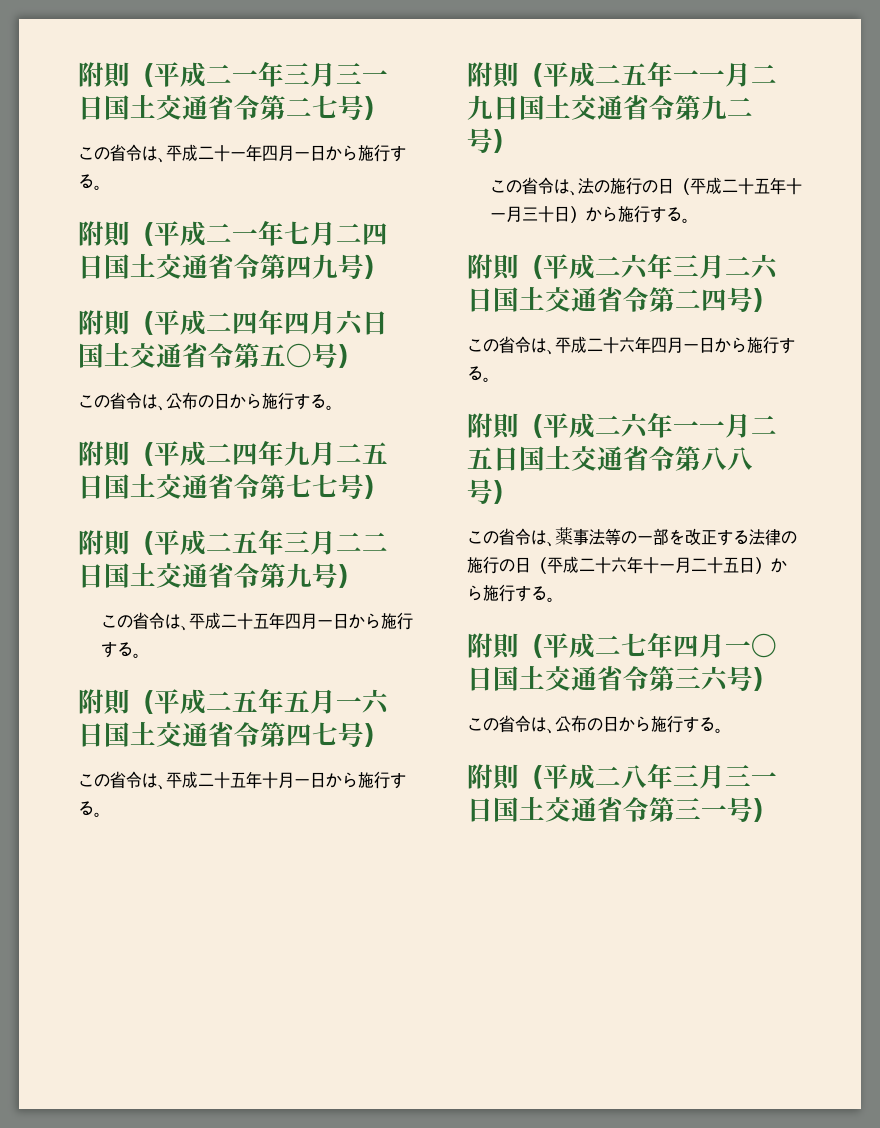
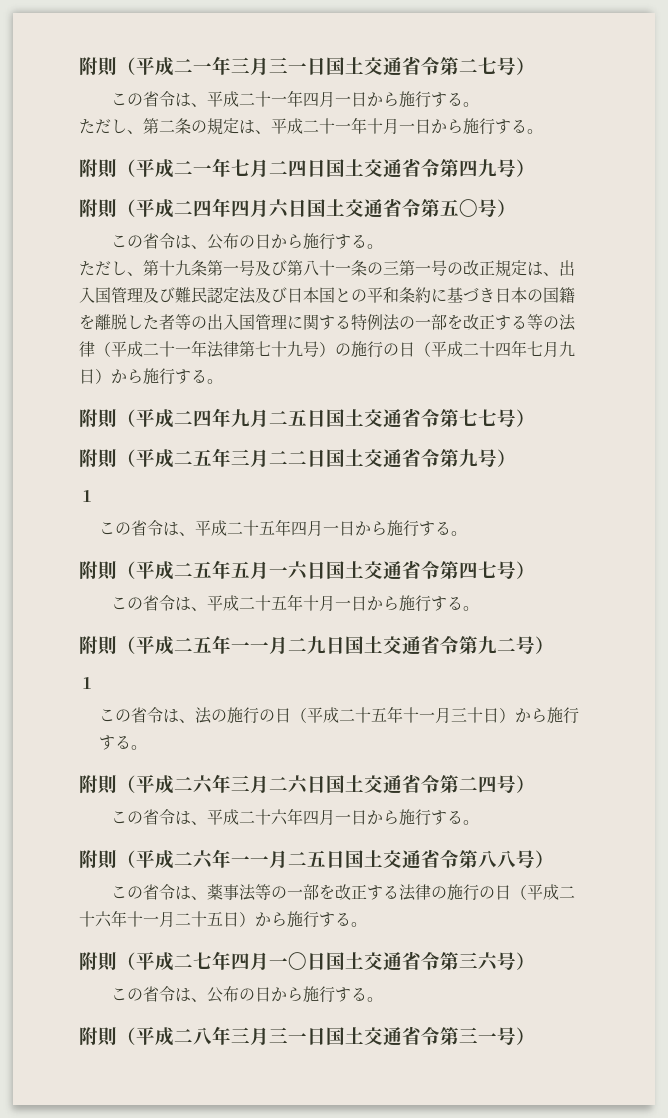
(102, 187) none -> [79,117,543,135] // ただし、第二条の規定は、平成二十一年十月一日から施行する。
(334, 407) none -> [79,260,575,277] [79,287,575,304] [79,314,576,331] [79,340,575,358] [79,368,223,385] // ただし、第十九条第一号及び第八十一条の三第一号の改正規定は、出入国管理及び難民認定法及び日本国との平和条約に基づき日本の国籍を離脱した者等の出入国管理に関する特例法の一部を改正する等の法律（平成二十一年法律第七十九号）の施行の日（平成二十四年七月九日）から施行する。
(362, 576) none -> [79,490,95,502] // １
(517, 141) none -> [79,677,95,689] // １

